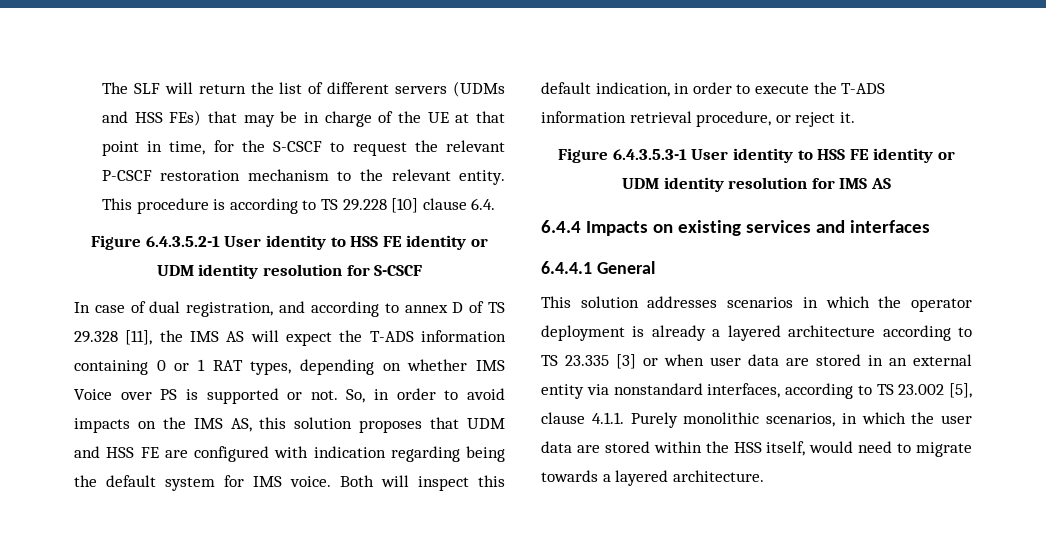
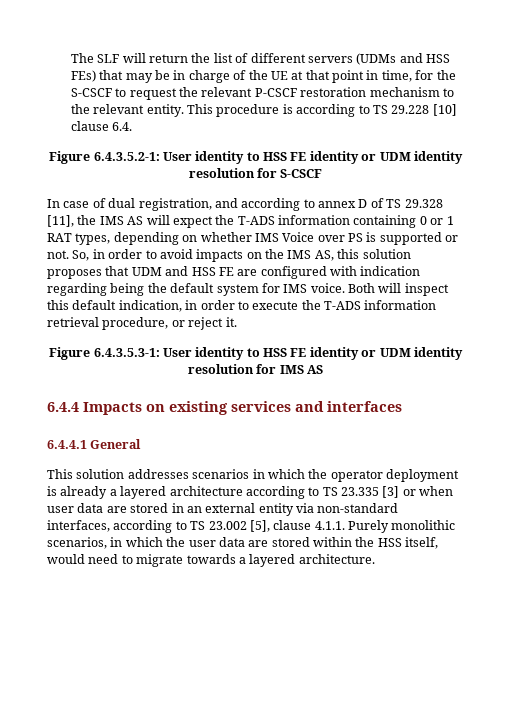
[145,236,220,247] 6.4.3.5.2-1 -> [93,152,160,161] 6.4.3.5.2-1:
[612,149,687,160] 6.4.3.5.3-1 -> [93,348,160,357] 6.4.3.5.3-1:
[613,383,703,395] nonstandard -> [317,503,399,513] non-standard

